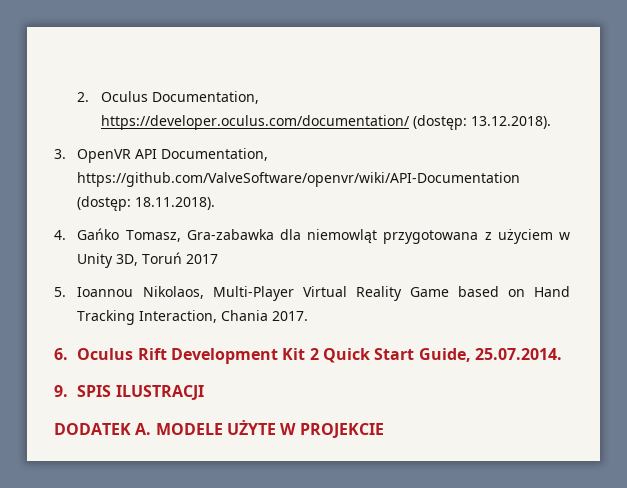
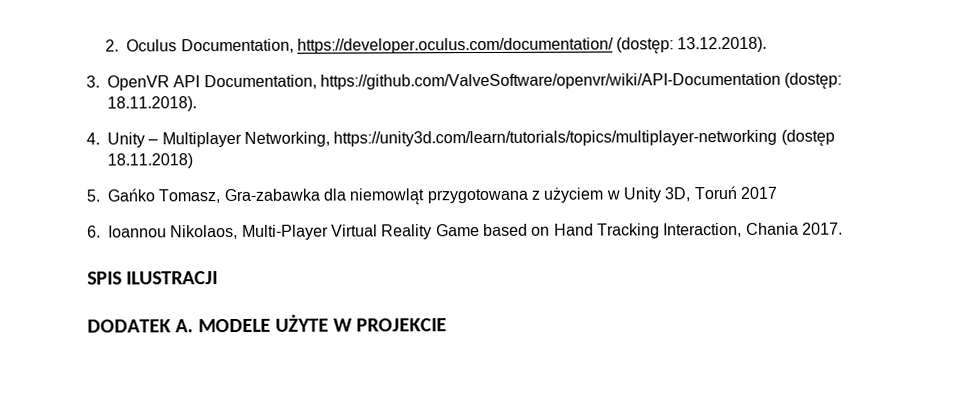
(66, 235) none -> [107,129,835,148] [107,153,193,169] [86,189,100,202] Unity – Multiplayer Networking, https://unity3d.com/learn/tutorials/topics/multiplayer-networking (dostęp 18.11.2018) // 5.
[54,287,66,297] 5. -> [87,225,101,238] 6.
[54,348,563,364] [54,385,68,397] 6. Oculus Rift Development Kit 2 Quick Start Guide, 25.07.2014. // 9. -> (843, 228) none

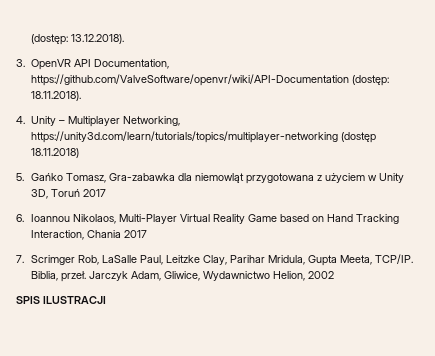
[105,37,614,54] 2. Oculus Documentation, https://developer.oculus.com/documentation/ -> (30, 39) none
[801,222,843,235] [87,271,219,285] [87,314,448,333] 2017. // SPIS ILUSTRACJI // DODATEK A. MODELE UŻYTE W PROJEKCIE -> [123,230,147,238] [16,254,413,266] [30,271,334,282] [16,296,106,304] 2017 // 7. Scrimger Rob, LaSalle Paul, Leitzke Clay, Parihar Mridula, Gupta Meeta, TCP/IP. Biblia, przeł. Jarczyk Adam, Gliwice, Wydawnictwo Helion, 2002 // SPIS ILUSTRACJI

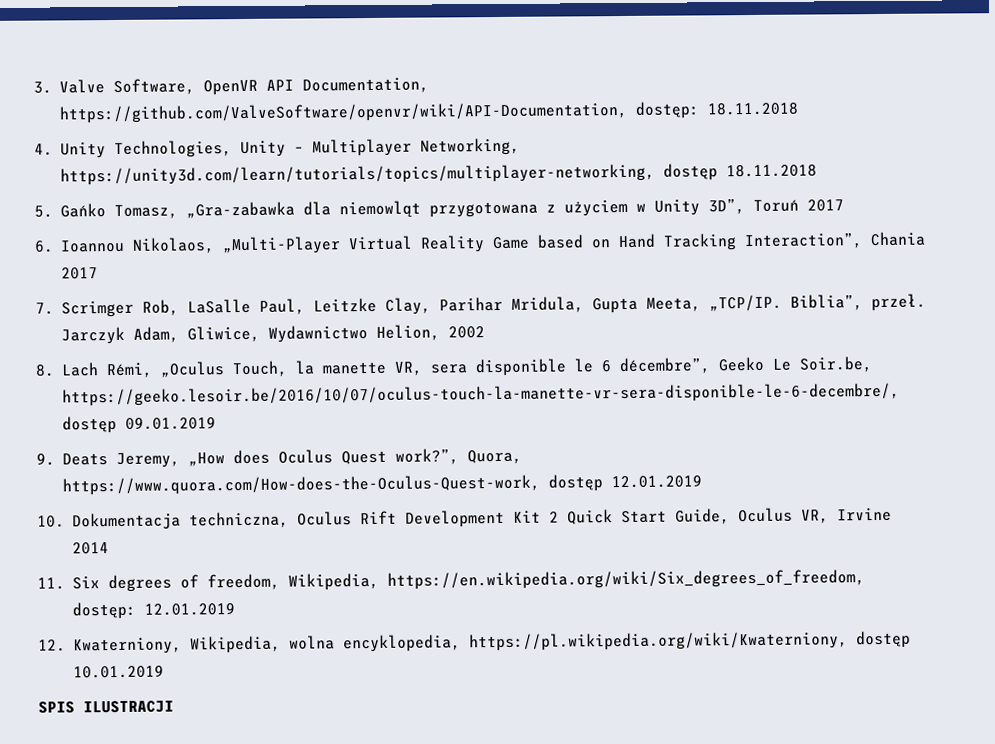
[30,34,124,45] [16,59,169,70] [30,74,389,86] [30,91,81,101] (dostęp: 13.12.2018). // 3. OpenVR API Documentation, https://github.com/ValveSoftware/openvr/wiki/API-Documentation (dostęp: 18.11.2018). -> [33,77,429,96] [58,101,798,124] 3. Valve Software, OpenVR API Documentation, https://github.com/ValveSoftware/openvr/wiki/API-Documentation, dostęp: 18.11.2018
(56, 121) none -> [113,140,286,159] Technologies, Unity
[30,131,376,143] [30,148,79,158] https://unity3d.com/learn/tutorials/topics/multiplayer-networking (dostęp 18.11.2018) -> [59,163,817,186] https://unity3d.com/learn/tutorials/topics/multiplayer-networking, dostęp 18.11.2018
[108,173,175,181] Gra-zabawka -> [185,201,295,219] „Gra-zabawka
[30,189,48,199] 3D, -> [707,198,745,215] 3D”,
[118,214,177,224] Multi-Player -> [221,236,341,255] „Multi-Player
[30,230,84,240] Interaction, -> [743,232,863,250] Interaction”,
[374,254,413,264] [30,271,58,281] TCP/IP. Biblia, -> [708,294,863,312] „TCP/IP. Biblia”,
(334, 275) none -> [35,356,873,379] [61,382,900,407] [61,415,216,434] [36,448,522,469] [61,474,702,496] [37,507,892,530] [71,542,109,555] [37,569,865,593] [71,601,235,620] [38,630,911,655] [72,665,164,679] // 8. Lach Rémi, „Oculus Touch, la manette VR, sera disponible le 6 décembre”, Geeko Le Soir.be, https://geeko.lesoir.be/2016/10/07/oculus-touch-la-manette-vr-sera-disponible-le-6-decembre/, dostęp 09.01.2019 // 9. Deats Jeremy, „How does Oculus Quest work?”, Quora, https://www.quora.com/How-does-the-Oculus-Quest-work, dostęp 12.01.2019 // 10. Dokumentacja techniczna, Oculus Rift Development Kit 2 Quick Start Guide, Oculus VR, Irvine 2014 // 11. Six degrees of freedom, Wikipedia, https://en.wikipedia.org/wiki/Six_degrees_of_freedom, dostęp: 12.01.2019 // 12. Kwaterniony, Wikipedia, wolna encyklopedia, https://pl.wikipedia.org/wiki/Kwaterniony, dostęp 10.01.2019

